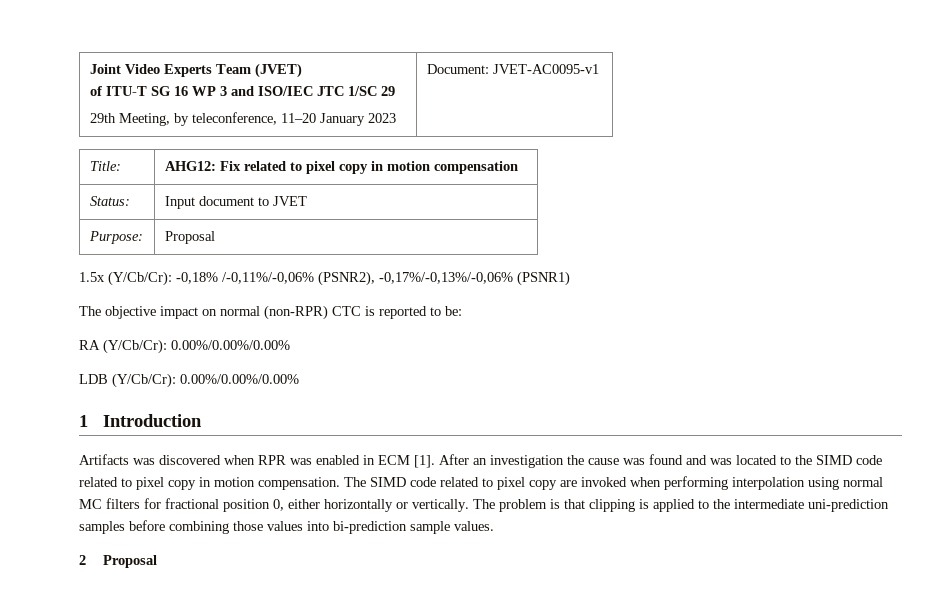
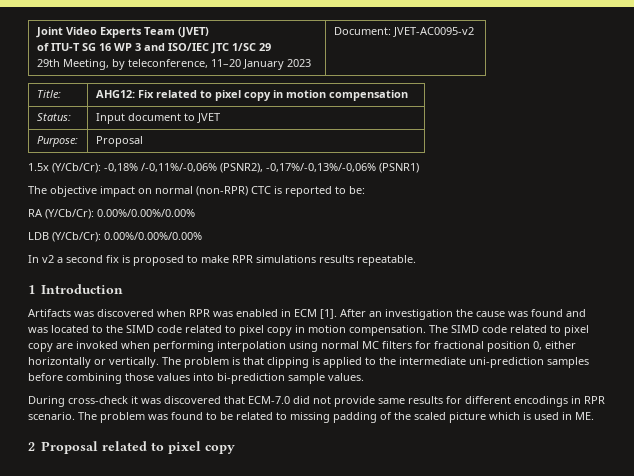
[492,64,599,74] JVET-AC0095-v1 -> [392,27,474,37] JVET-AC0095-v2
(299, 379) none -> [28,255,416,266] // In v2 a second fix is proposed to make RPR simulations results repeatable.
[79,555,158,568] 2 Proposal -> [28,396,605,407] [28,412,594,423] [28,441,236,454] During cross-check it was discovered that ECM-7.0 did not provide same results for different encodings in RPR scenario. The problem was found to be related to missing padding of the scaled picture which is used in ME. // 2 Proposal related to pixel copy

